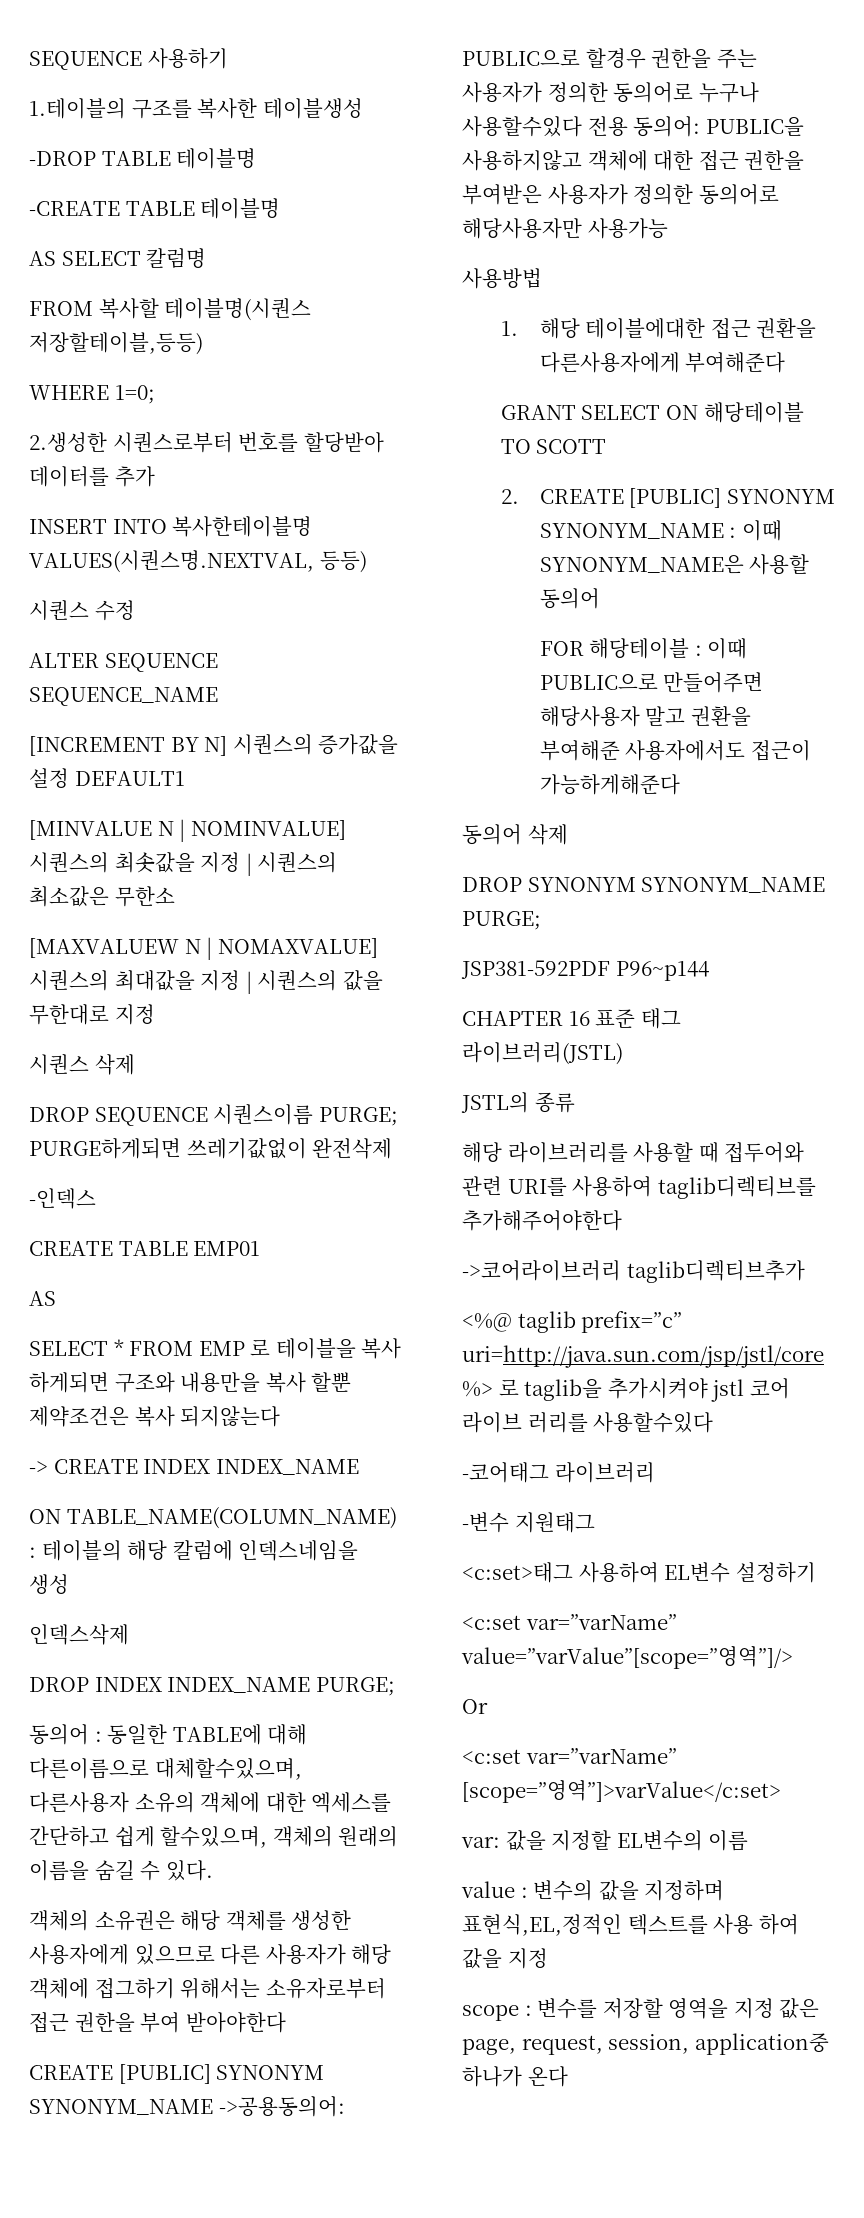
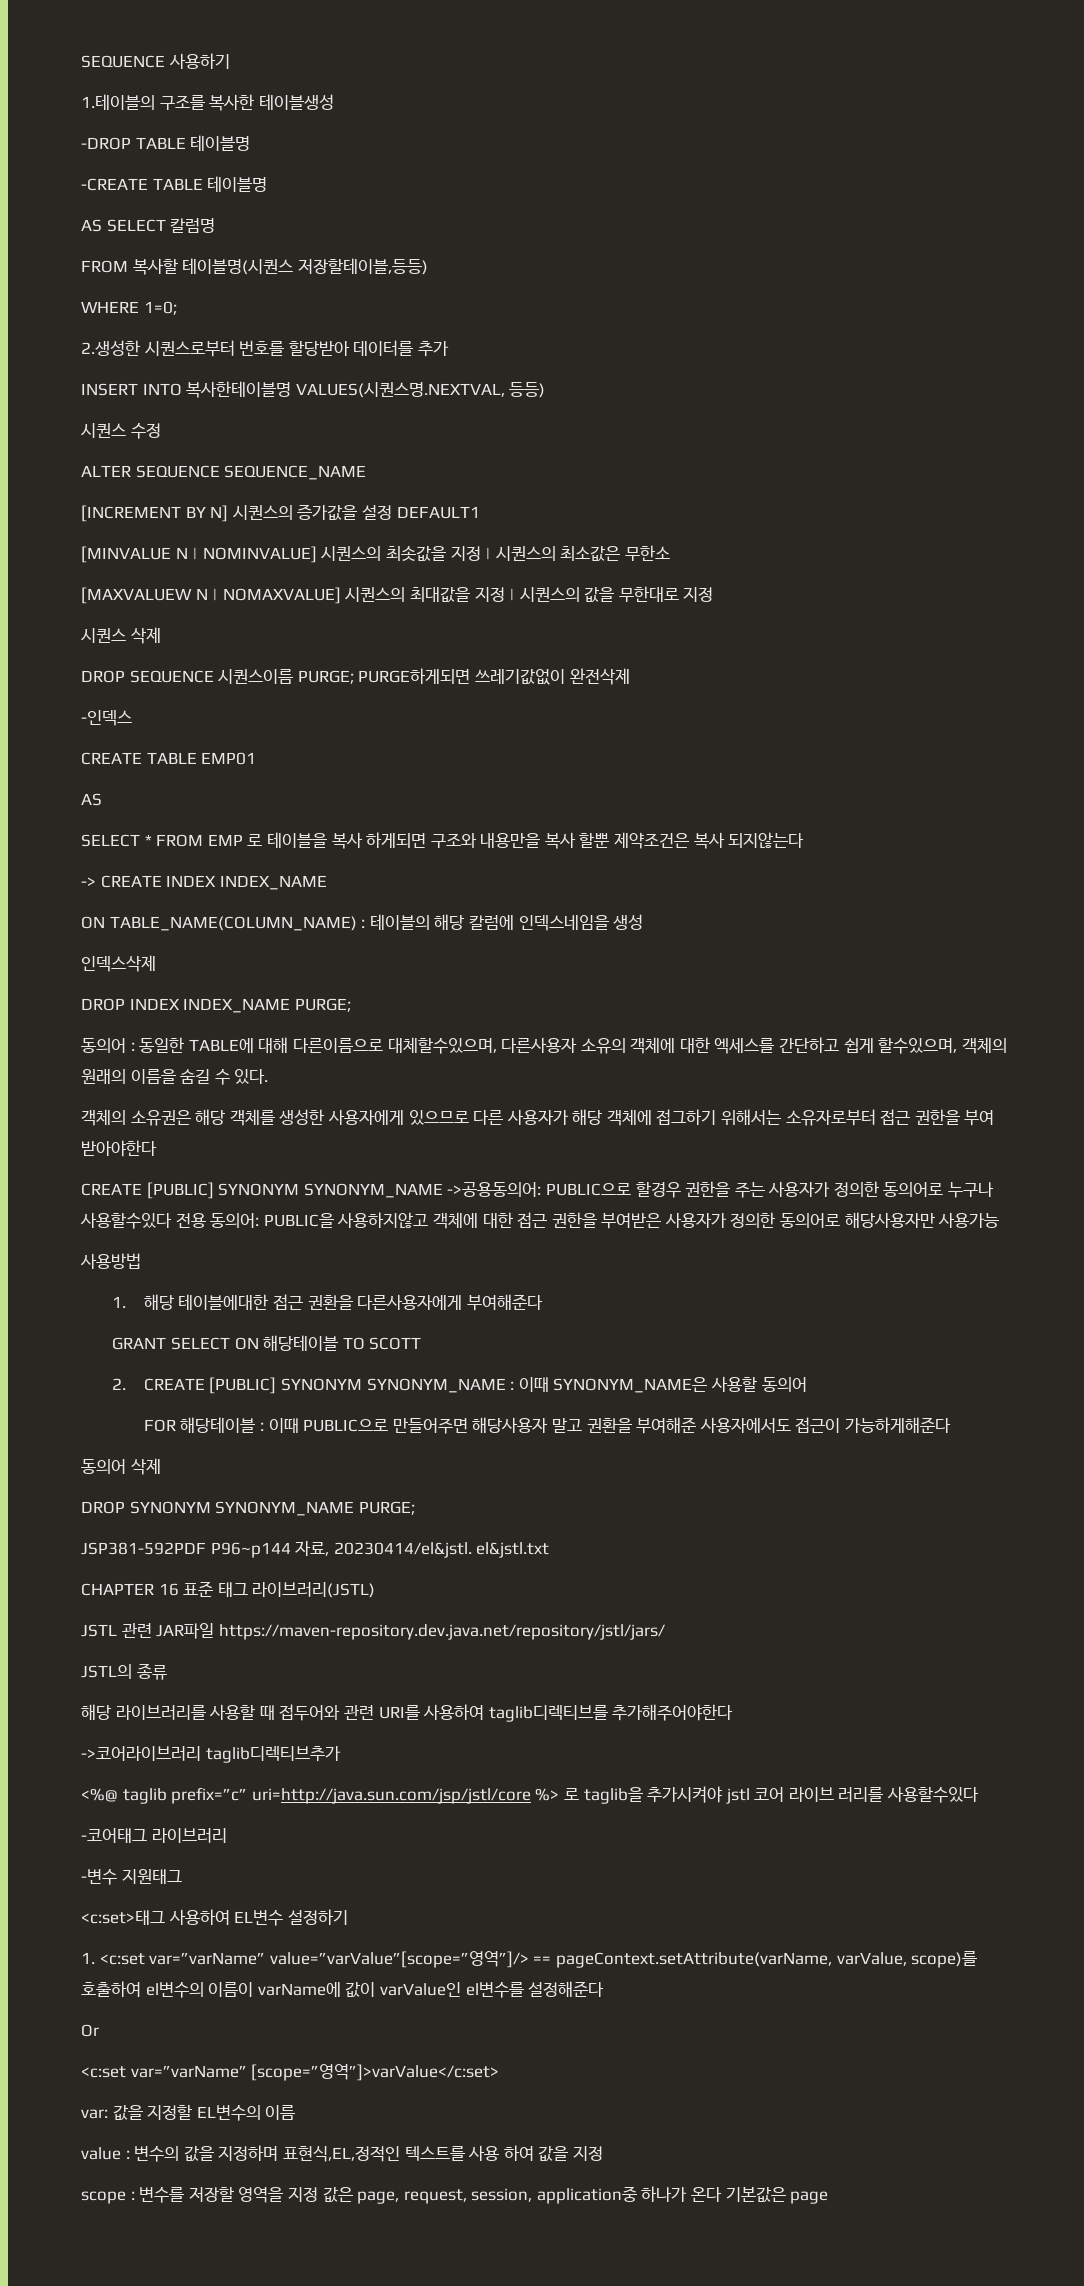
(709, 971) none -> [295,1541,550,1558] 자료, 20230414/el&jstl. el&jstl.txt
(623, 1053) none -> [81,1623,665,1640] // JSTL 관련 JAR파일 https://maven-repository.dev.java.net/repository/jstl/jars/
(816, 1572) none -> [81,1952,95,1964] 1.
(793, 1657) none -> [533,1951,978,1968] [81,1981,605,1998] == pageContext.setAttribute(varName, varValue, scope)를 호출하여 el변수의 이름이 varName에 값이 varValue인 el변수를 설정해준다
(568, 2076) none -> [725,2186,829,2204] 기본값은 page

